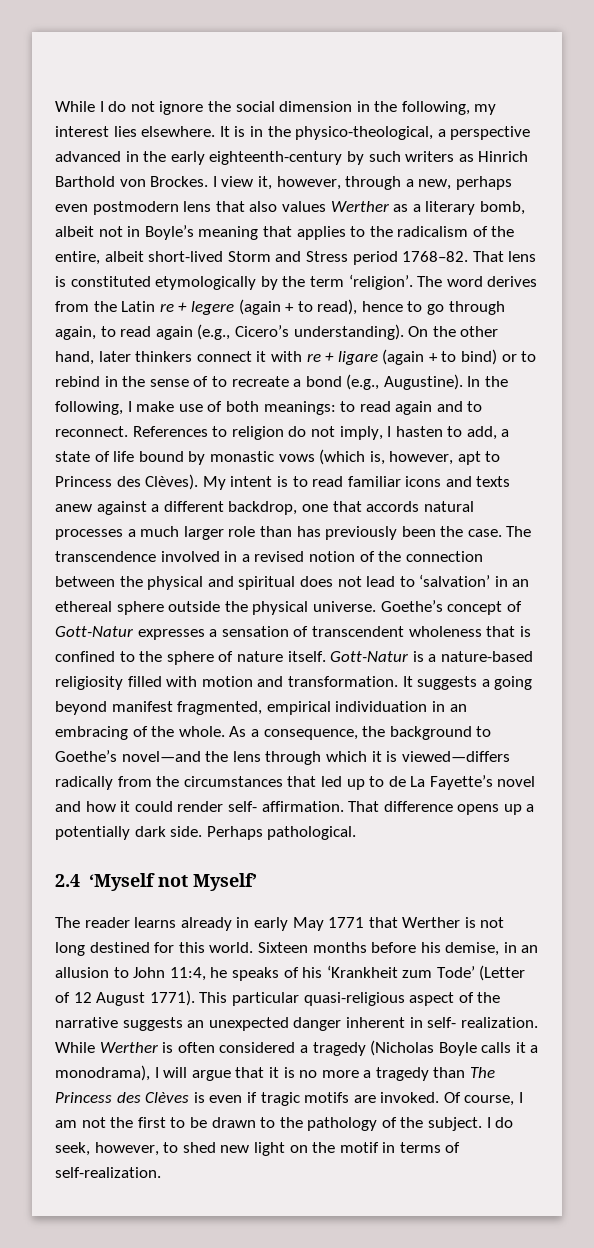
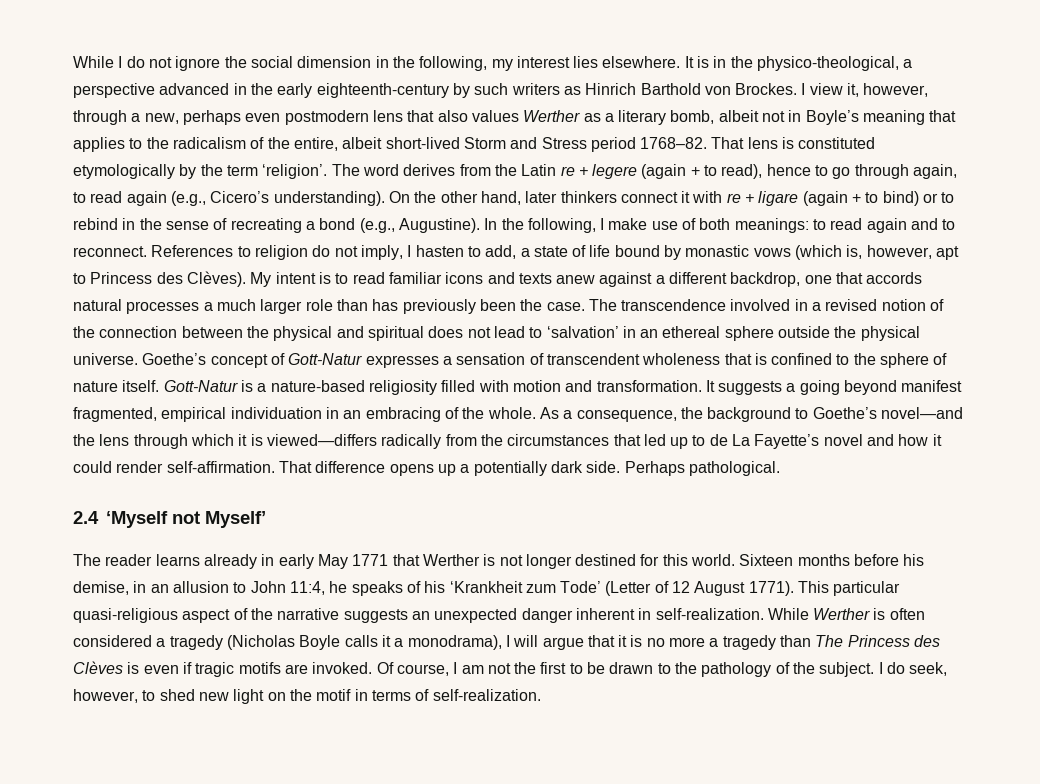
[211,376,289,387] to recreate -> [230,218,302,233] recreating
[227,801,344,812] self- affirmation. -> [166,461,275,473] self-affirmation.
[55,942,85,956] long -> [525,554,572,569] longer
[427,1017,538,1028] self- realization. -> [655,608,764,620] self-realization.

